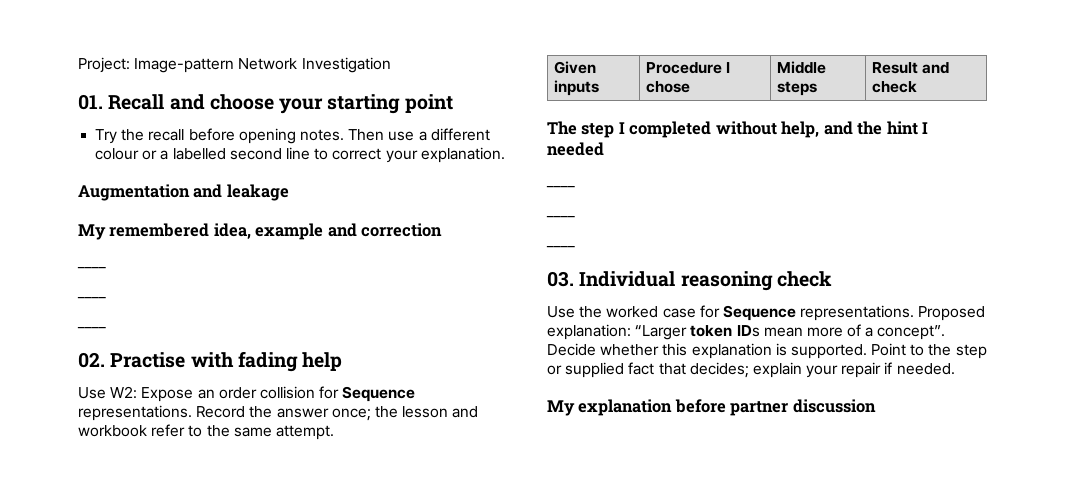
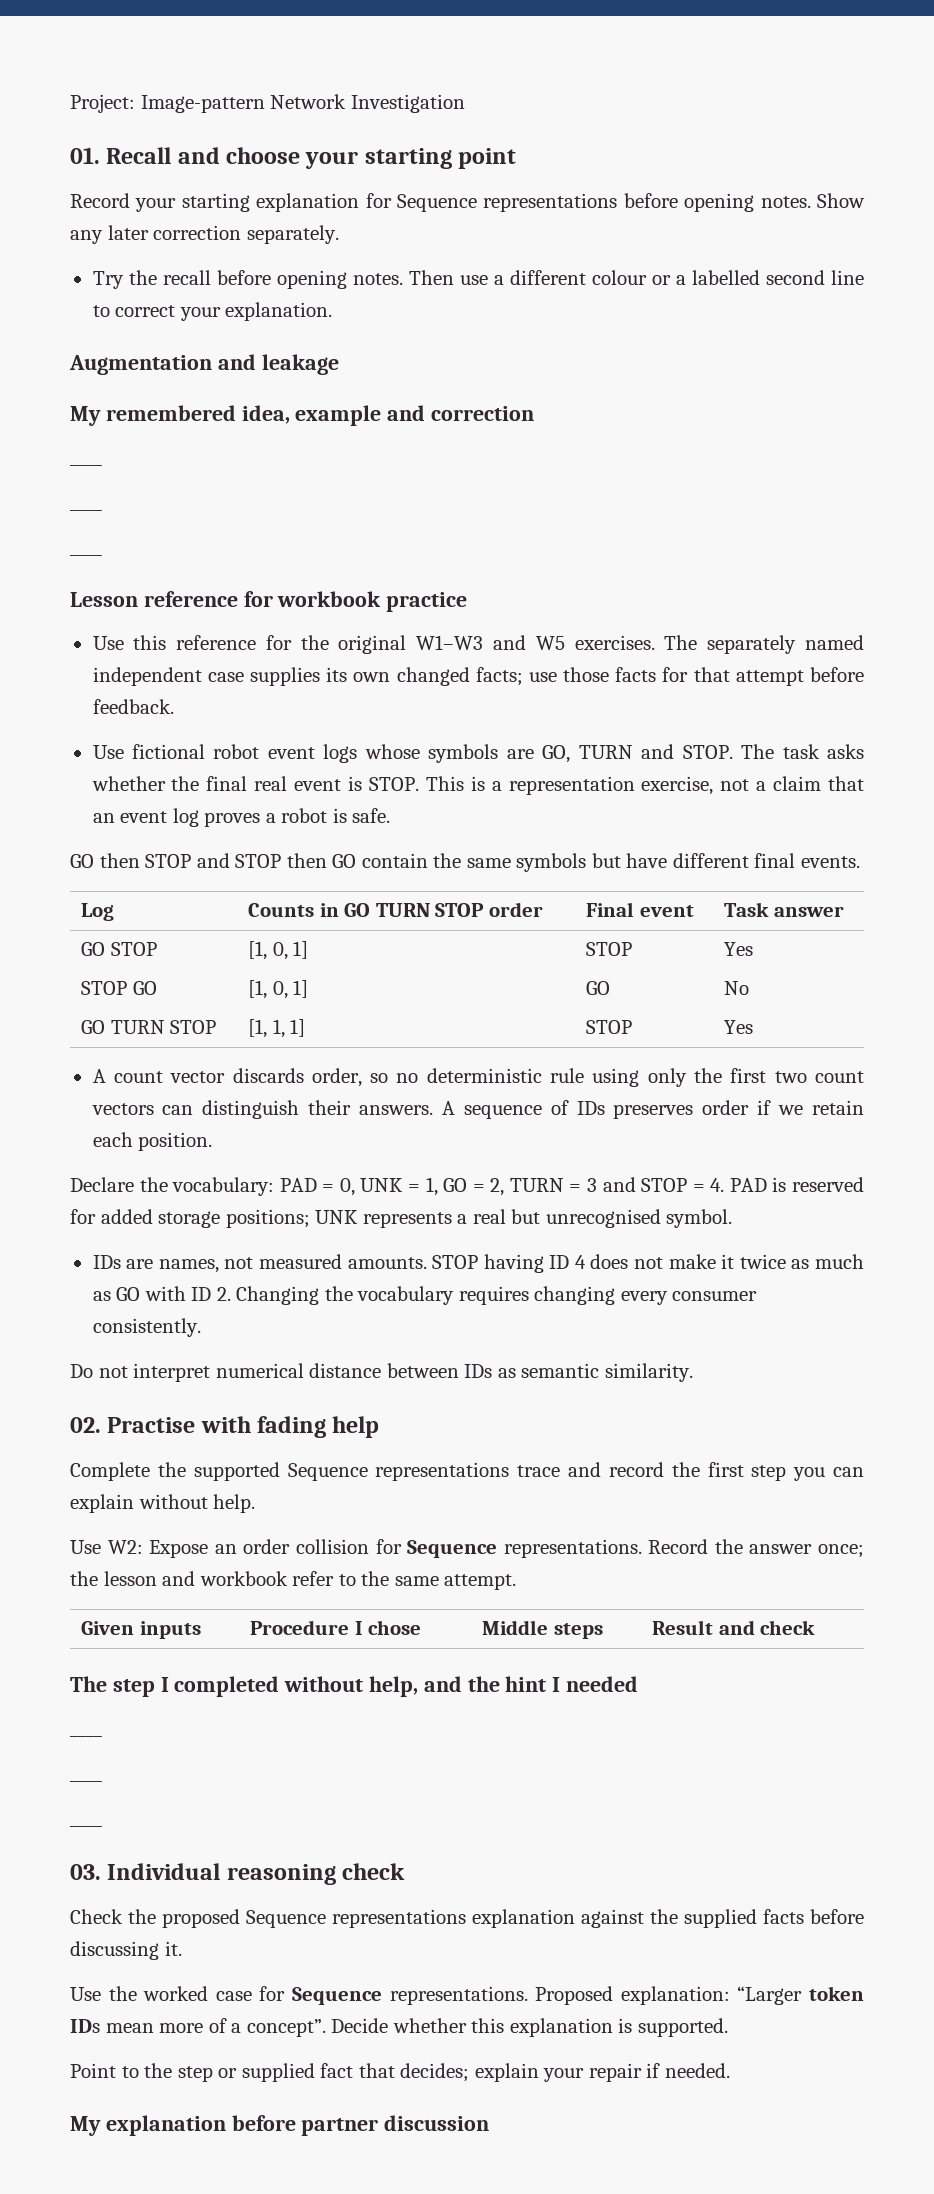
(453, 103) none -> [70,193,865,212] [70,225,339,244] // Record your starting explanation for Sequence representations before opening notes. Show any later correction separately.
(106, 328) none -> [70,591,468,612] [92,635,865,654] [92,667,864,686] [92,699,174,714] [92,744,865,763] [91,776,864,795] [92,808,391,827] [70,853,861,872] [81,903,115,921] [248,902,544,917] [586,902,694,917] [724,902,844,917] [81,942,157,956] [248,941,309,960] [586,942,633,956] [724,942,754,956] [81,981,157,995] [248,980,309,999] [586,981,611,995] [724,981,750,995] [81,1020,217,1034] [248,1019,306,1038] [586,1020,633,1034] [724,1020,754,1034] [92,1068,865,1087] [91,1100,865,1119] [92,1132,213,1151] [70,1177,864,1196] [70,1209,733,1228] [92,1254,865,1273] [92,1286,758,1305] [92,1318,201,1337] [70,1363,693,1382] // Lesson reference for workbook practice // Use this reference for the original W1–W3 and W5 exercises. The separately named independent case supplies its own changed facts; use those facts for that attempt before feedback. // Use fictional robot event logs whose symbols are GO, TURN and STOP. The task asks whether the final real event is STOP. This is a representation exercise, not a claim that an event log proves a robot is safe. // GO then STOP and STOP then GO contain the same symbols but have different final events. // Log | Counts in GO TURN STOP order | Final event | Task answer // GO STOP | [1, 0, 1] | STOP | Yes // STOP GO | [1, 0, 1] | GO | No // GO TURN STOP | [1, 1, 1] | STOP | Yes // A count vector discards order, so no deterministic rule using only the first two count vectors can distinguish their answers. A sequence of IDs preserves order if we retain each position. // Declare the vocabulary: PAD = 0, UNK = 1, GO = 2, TURN = 3 and STOP = 4. PAD is reserved for added storage positions; UNK represents a real but unrecognised symbol. // IDs are names, not measured amounts. STOP having ID 4 does not make it twice as much as GO with ID 2. Changing the vocabulary requires changing every consumer consistently. // Do not interpret numerical distance between IDs as semantic similarity.
(343, 361) none -> [70,1462,865,1481] [70,1494,256,1513] // Complete the supported Sequence representations trace and record the first step you can explain without help.
(832, 279) none -> [70,1909,864,1928] [70,1941,182,1960] // Check the proposed Sequence representations explanation against the supplied facts before discussing it.
(867, 351) none -> (728, 2027) //

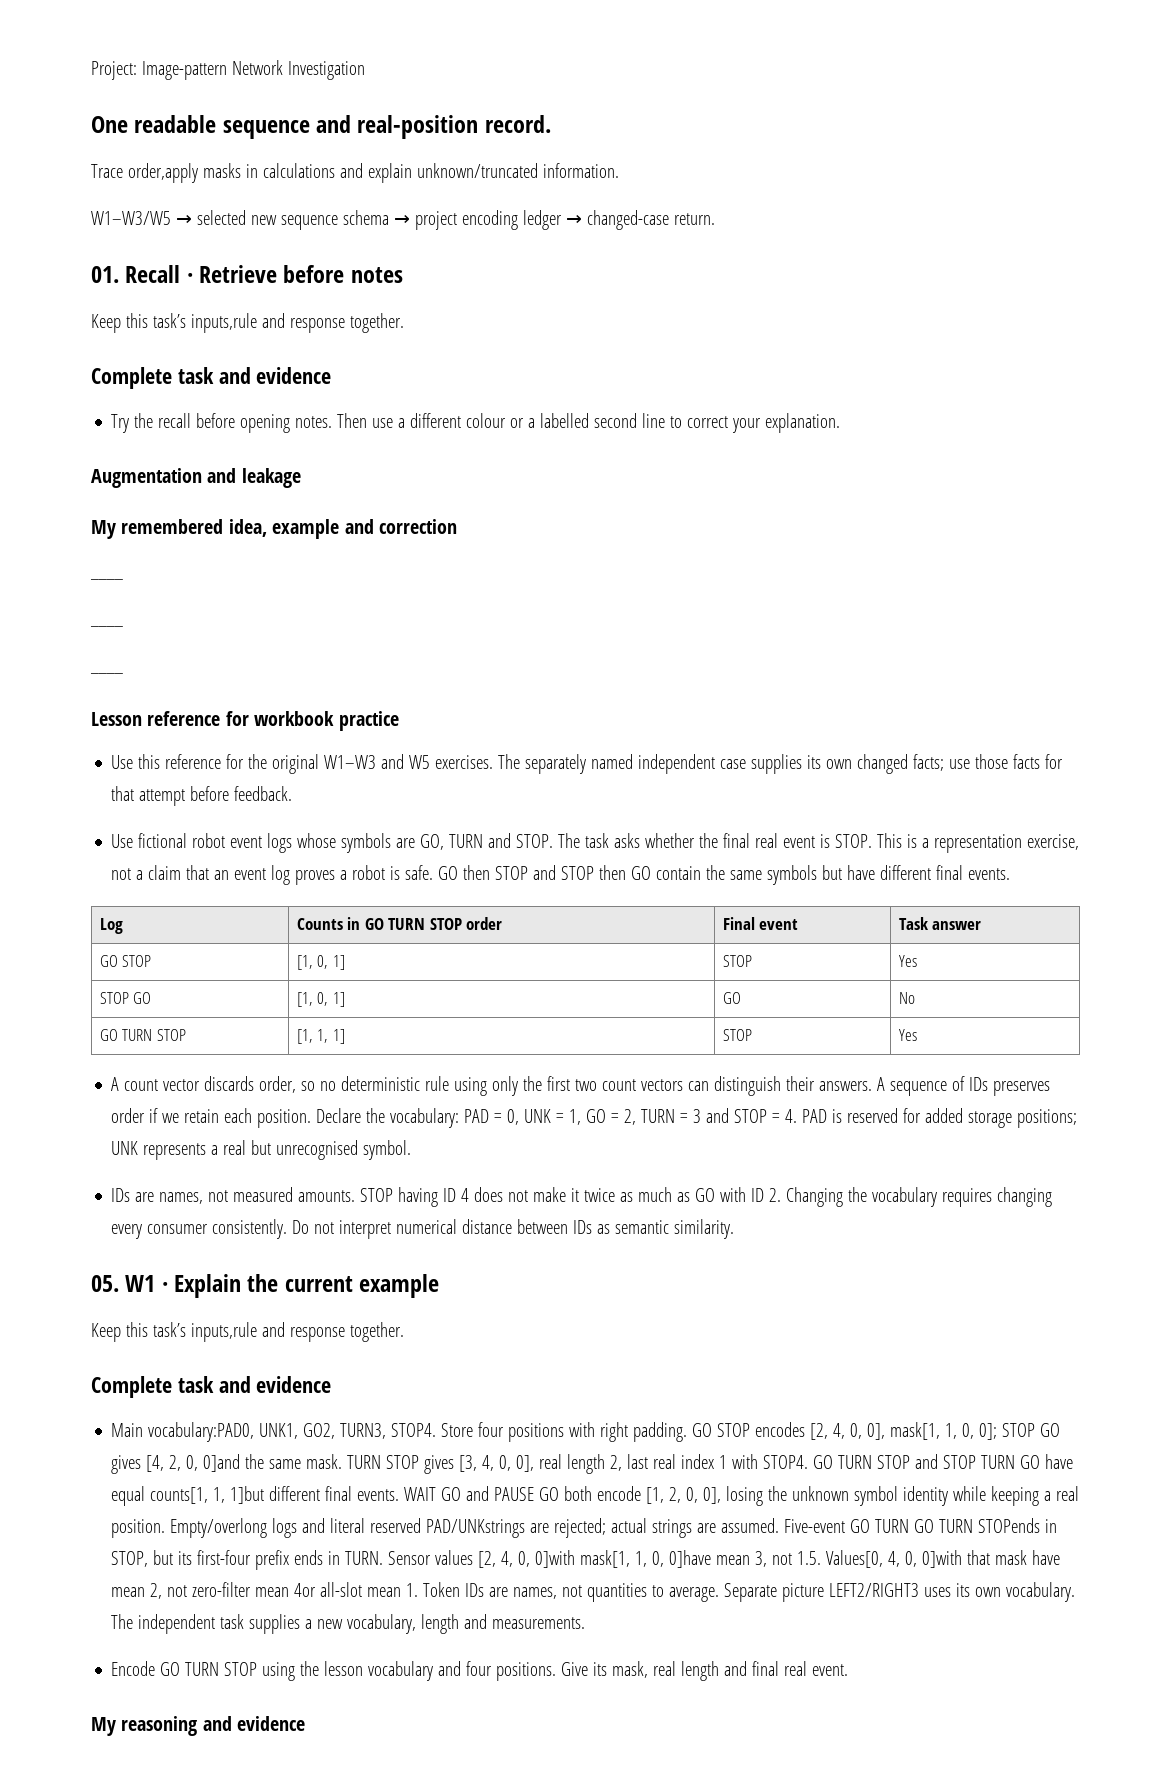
[70,147,517,169] [70,193,865,212] [70,225,339,244] 01. Recall and choose your starting point // Record your starting explanation for Sequence representations before opening notes. Show any later correction separately. -> [91,115,551,139] [91,163,619,183] [91,210,715,230] [91,265,403,283] [91,313,404,333] [91,367,332,389] One readable sequence and real-position record. // Trace order,apply masks in calculations and explain unknown/truncated information. // W1–W3/W5 → selected new sequence schema → project encoding ledger → changed-case return. // 01. Recall · Retrieve before notes // Keep this task’s inputs,rule and response together. // Complete task and evidence
(391, 815) // -> (434, 872) none
(213, 1141) // -> (312, 1118) none
(201, 1327) // -> (288, 1229) none
[70,1416,380,1438] [70,1462,865,1481] [70,1494,256,1513] [70,1539,865,1558] [70,1571,517,1590] [81,1621,201,1639] [250,1620,422,1635] [482,1620,603,1639] [652,1620,816,1635] [70,1676,639,1697] [70,1735,102,1737] [70,1780,102,1782] [70,1825,102,1827] [70,1863,406,1885] [70,1909,864,1928] [70,1941,182,1960] [70,1986,865,2005] [70,2018,728,2037] [70,2063,730,2082] [70,2115,490,2136] 02. Practise with fading help // Complete the supported Sequence representations trace and record the first step you can explain without help. // Use W2: Expose an order collision for Sequence representations. Record the answer once; the lesson and workbook refer to the same attempt. // Given inputs | Procedure I chose | Middle steps | Result and check // The step I completed without help, and the hint I needed // ____ // ____ // ____ // 03. Individual reasoning check // Check the proposed Sequence representations explanation against the supplied facts before discussing it. // Use the worked case for Sequence representations. Proposed explanation: “Larger token IDs mean more of a concept”. Decide whether this explanation is supported. // Point to the step or supplied fact that decides; explain your repair if needed. // My explanation before partner discussion -> [91,1274,440,1298] [91,1322,404,1342] [91,1376,332,1398] [111,1422,1061,1442] [111,1454,1074,1474] [111,1486,1080,1506] [111,1518,1058,1538] [111,1550,1061,1570] [111,1582,1076,1602] [111,1614,586,1634] [111,1661,849,1681] [91,1716,306,1736] 05. W1 · Explain the current example // Keep this task’s inputs,rule and response together. // Complete task and evidence // Main vocabulary:PAD0, UNK1, GO2, TURN3, STOP4. Store four positions with right padding. GO STOP encodes [2, 4, 0, 0], mask[1, 1, 0, 0]; STOP GO gives [4, 2, 0, 0]and the same mask. TURN STOP gives [3, 4, 0, 0], real length 2, last real index 1 with STOP4. GO TURN STOP and STOP TURN GO have equal counts[1, 1, 1]but different final events. WAIT GO and PAUSE GO both encode [1, 2, 0, 0], losing the unknown symbol identity while keeping a real position. Empty/overlong logs and literal reserved PAD/UNKstrings are rejected; actual strings are assumed. Five-event GO TURN GO TURN STOPends in STOP, but its first-four prefix ends in TURN. Sensor values [2, 4, 0, 0]with mask[1, 1, 0, 0]have mean 3, not 1.5. Values[0, 4, 0, 0]with that mask have mean 2, not zero-filter mean 4or all-slot mean 1. Token IDs are names, not quantities to average. Separate picture LEFT2/RIGHT3 uses its own vocabulary. The independent task supplies a new vocabulary, length and measurements. // Encode GO TURN STOP using the lesson vocabulary and four positions. Give its mask, real length and final real event. // My reasoning and evidence

